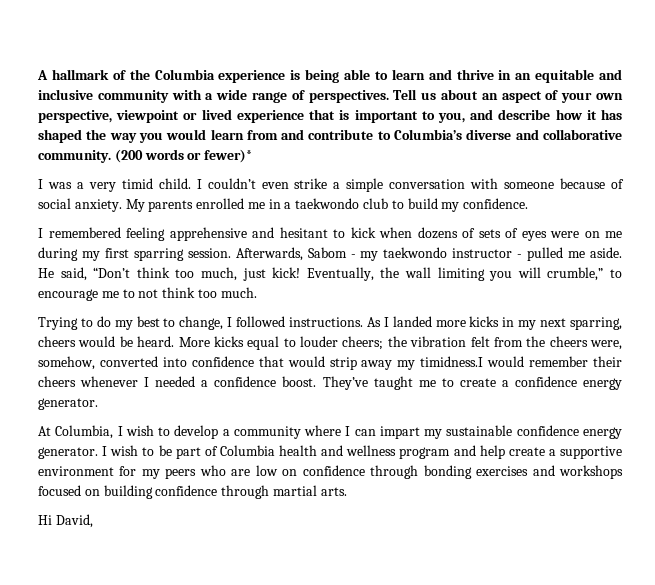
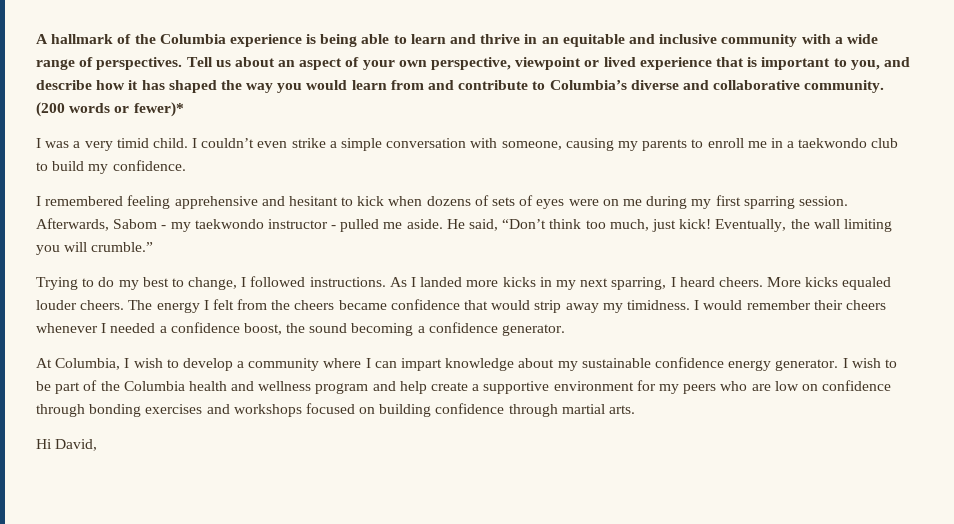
[504,178,624,189] [38,198,245,212] someone because of social anxiety. My parents enrolled -> [501,138,744,151] someone, causing my parents to enroll
[547,267,623,281] [38,287,257,301] crumble,” to encourage me to not think too much. -> [91,242,154,252] crumble.”
[38,336,622,350] [38,356,187,370] cheers would be heard. More kicks equal to louder cheers; the vibration felt from the cheers were, somehow, converted into -> [670,277,892,290] [36,299,387,313] I heard cheers. More kicks equaled louder cheers. The energy I felt from the cheers became
[420,356,484,367] timidness.I -> [626,300,700,310] timidness. I
[282,376,622,390] boost. They’ve taught me to create a confidence energy -> [243,322,498,336] boost, the sound becoming a confidence
(420, 432) none -> [445,358,555,371] knowledge about
(218, 451) none -> [100,381,120,391] the

